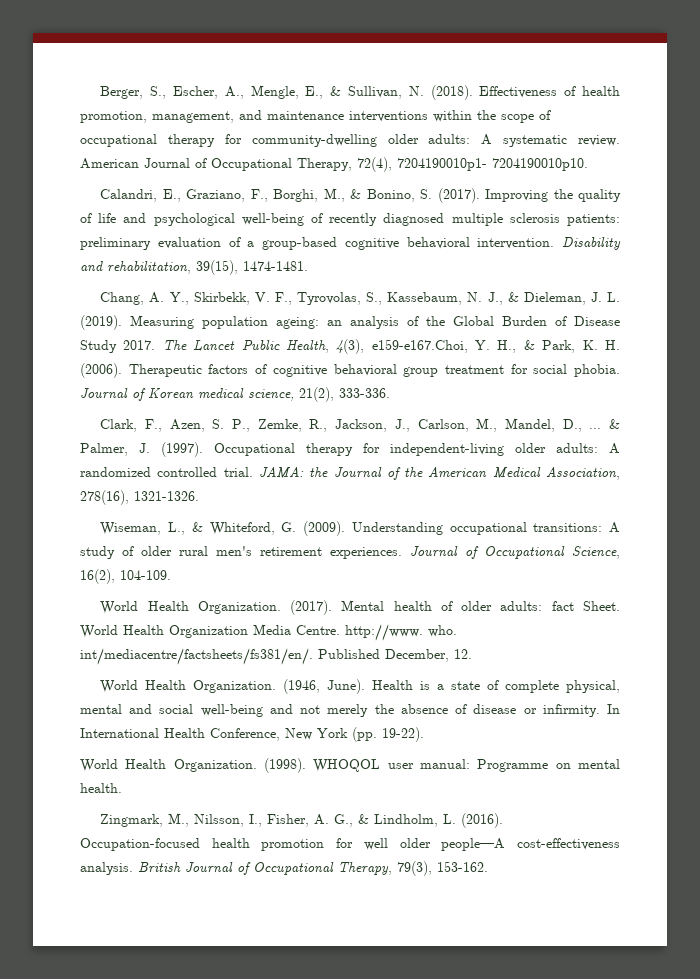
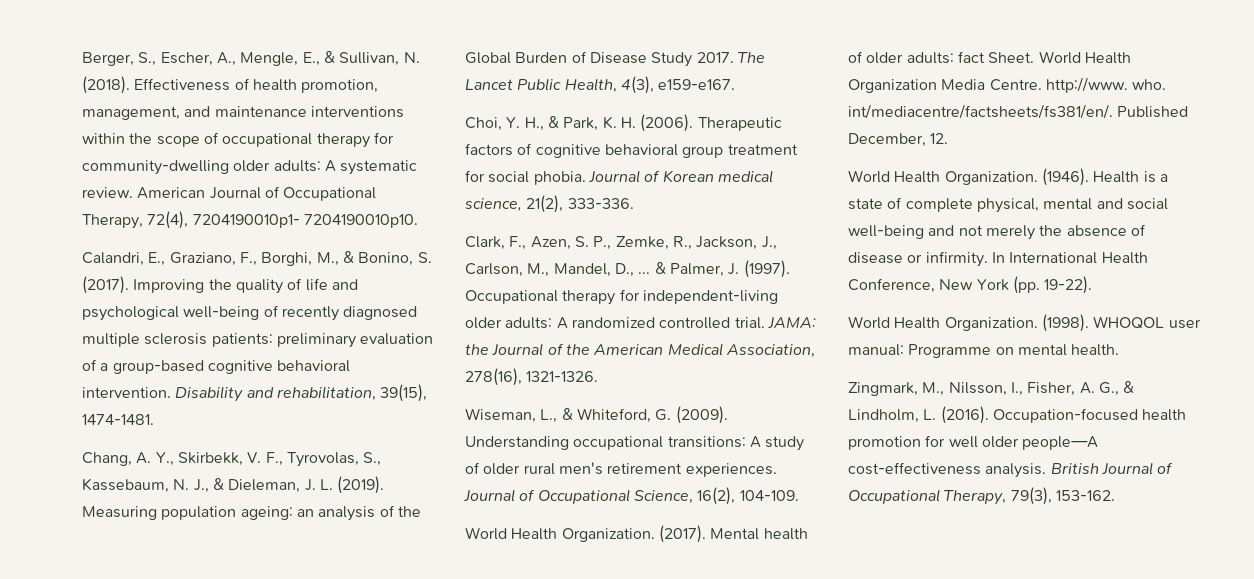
[371,339,468,353] e159-e167.Choi, -> [658,79,736,90] [465,117,502,131] e159-e167. // Choi,
[283,679,366,694] (1946, June). -> [1041,168,1089,186] (1946).

